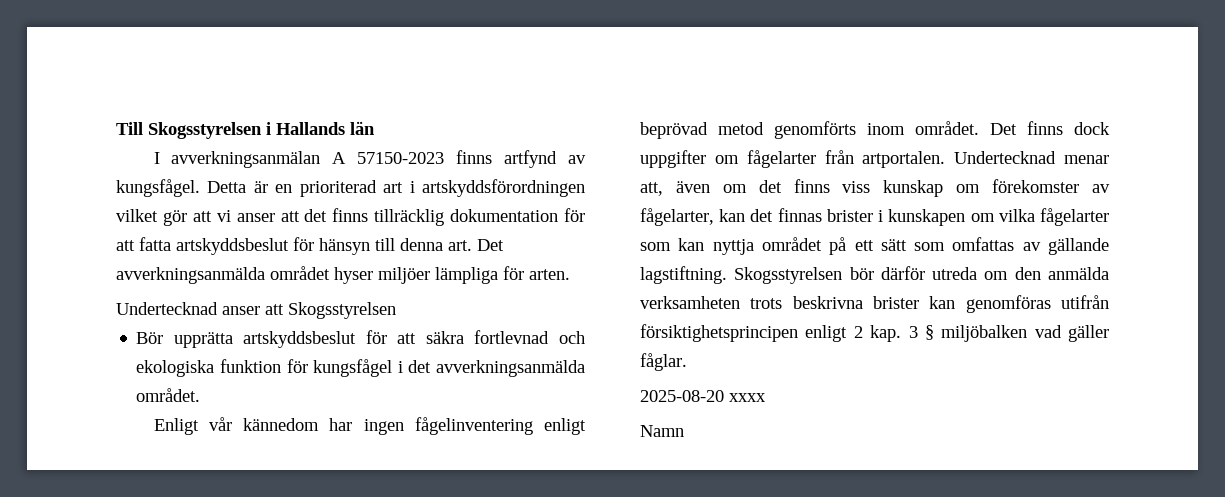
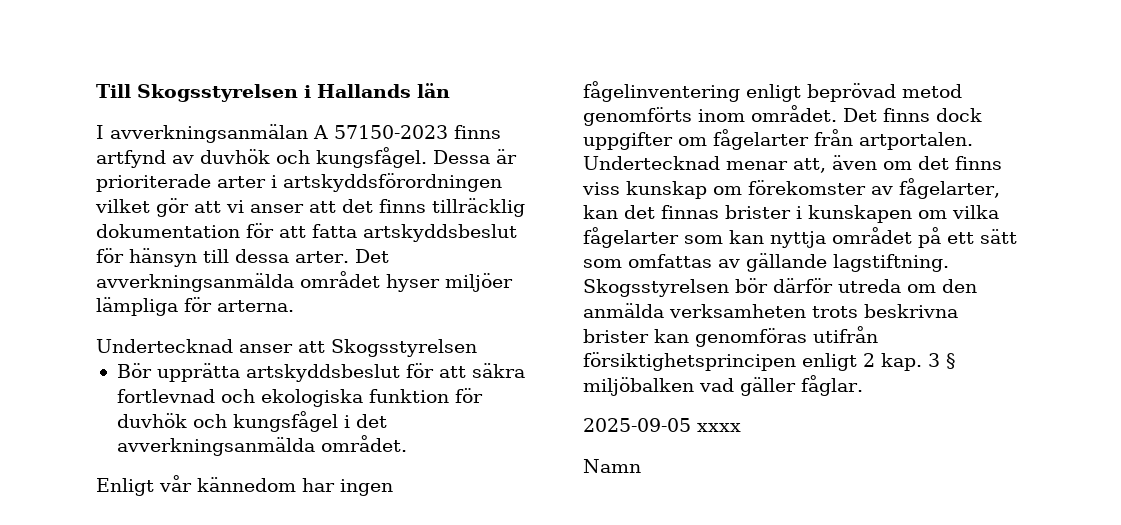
[116,179,404,197] kungsfågel. Detta är en prioriterad art -> [200,147,517,168] [96,174,266,192] duvhök och kungsfågel. Dessa är prioriterade arter
[400,238,472,251] denna art. -> [235,249,349,263] dessa arter.
[529,269,570,280] arten. -> [217,300,294,312] arterna.
(308, 366) none -> [116,413,227,428] duvhök och
[640,390,724,402] 2025-08-20 -> [583,418,691,432] 2025-09-05

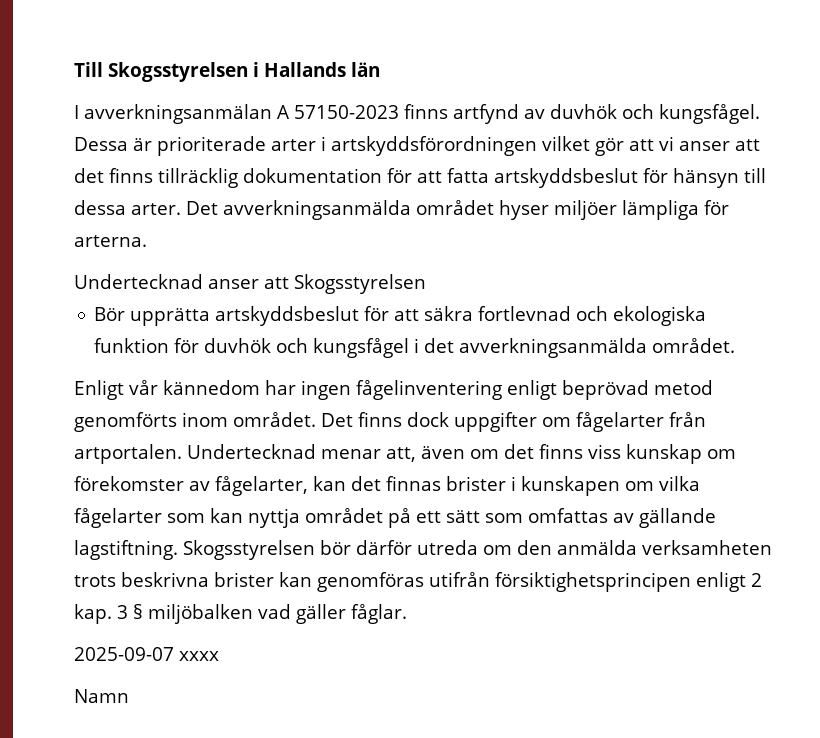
[583,418,691,432] 2025-09-05 -> [74,647,174,661] 2025-09-07

